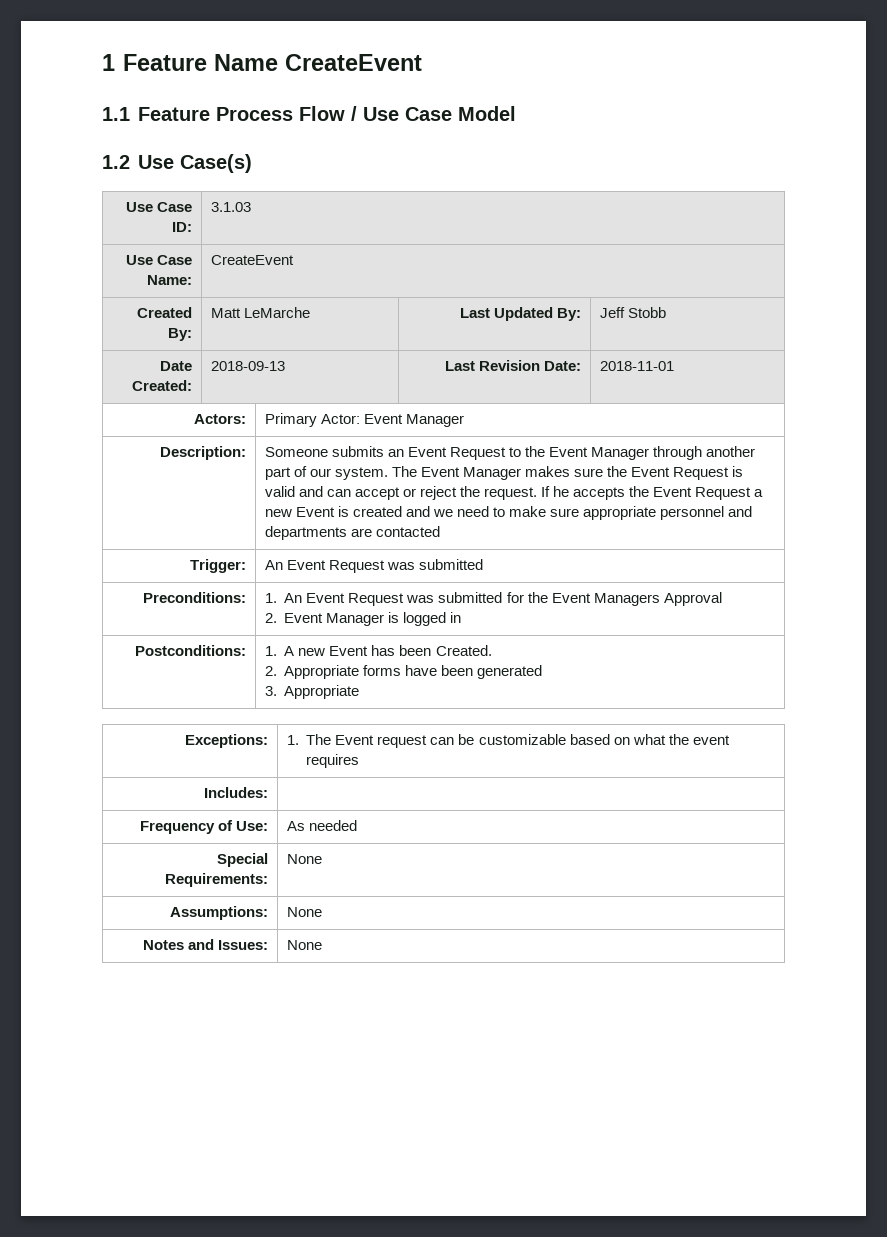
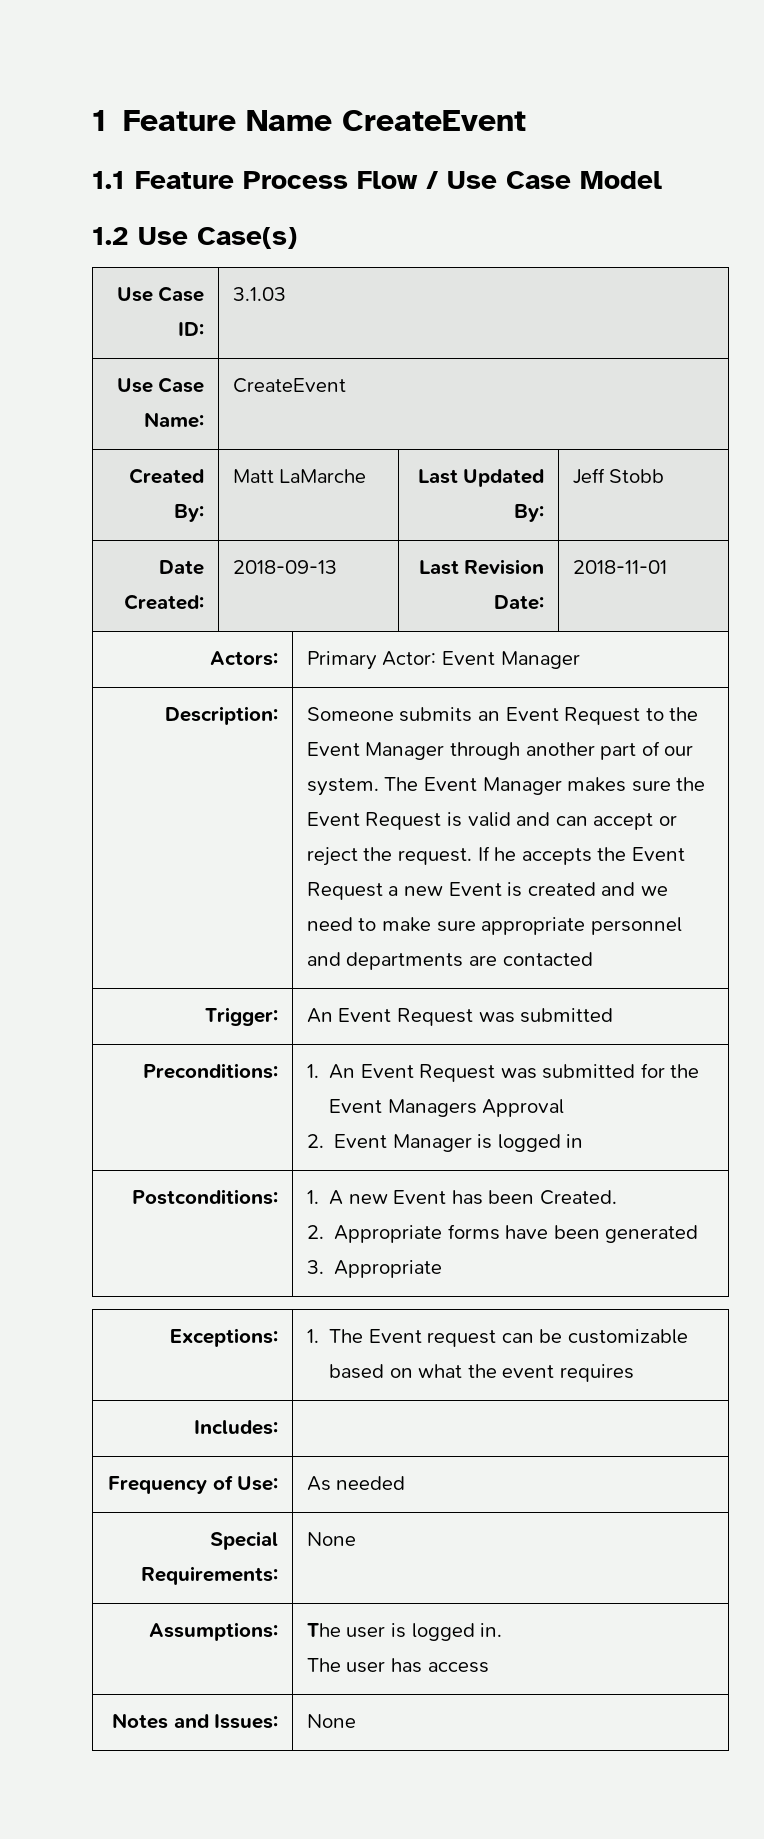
[243,307,310,318] LeMarche -> [279,469,367,483] LaMarche
[286,907,322,917] | None -> [306,1623,503,1641] [306,1658,489,1673] | The user is logged in. // The user has access

